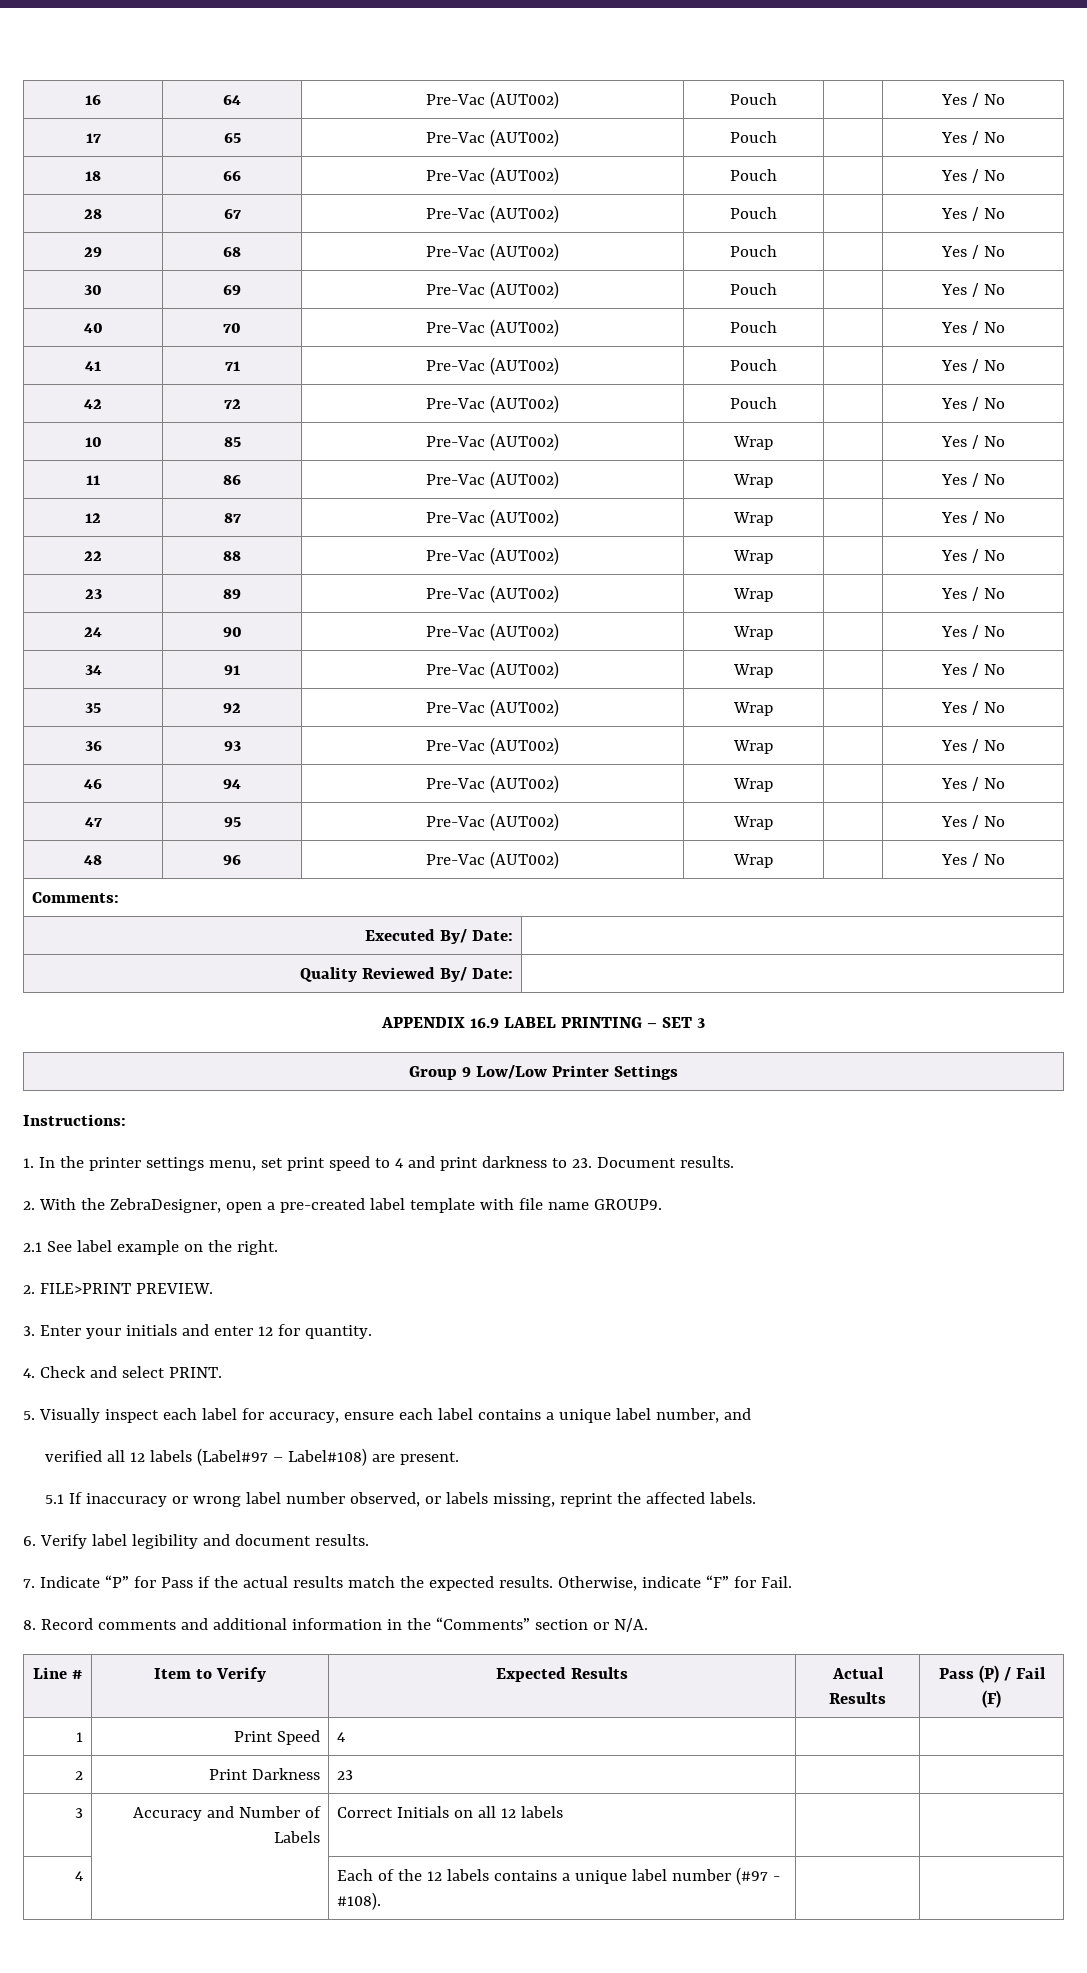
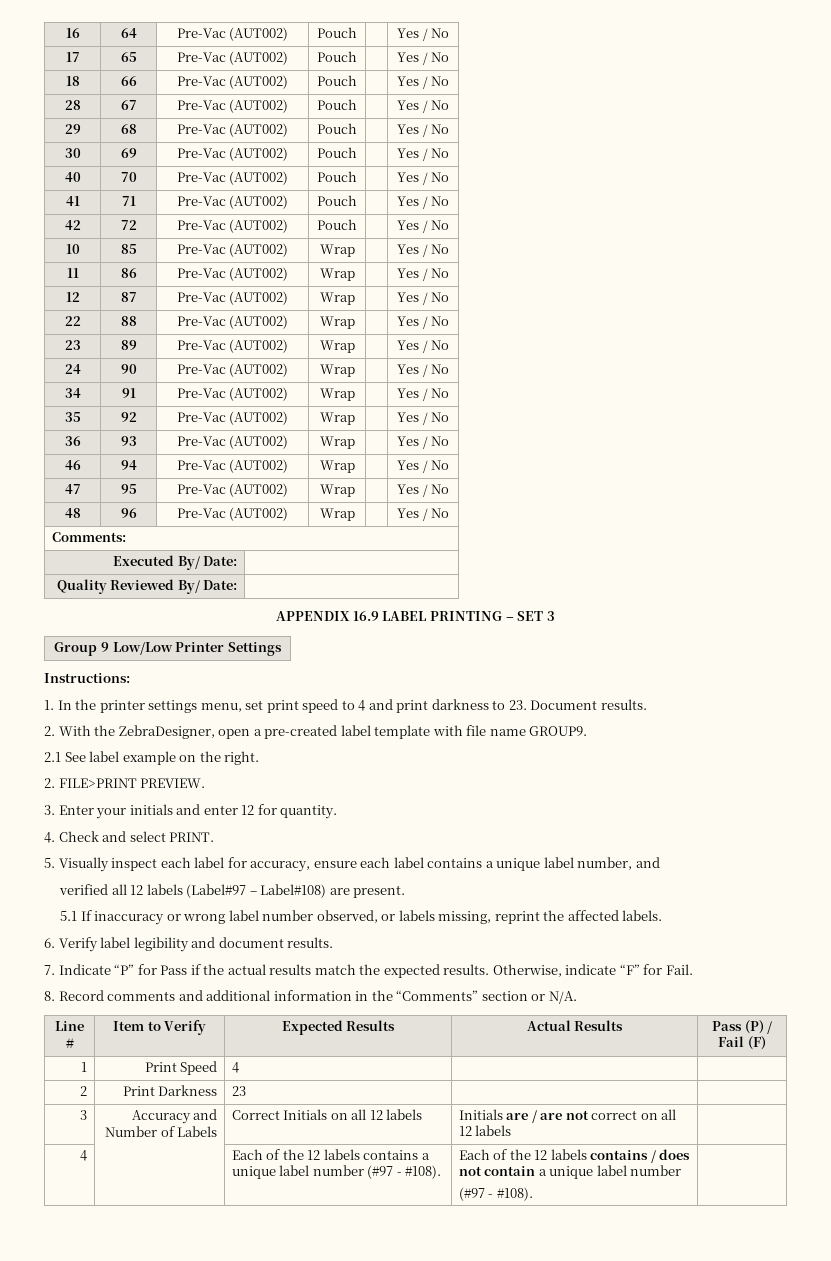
(564, 1812) none -> [458,1109,677,1123] [458,1125,512,1136] Initials are / are not correct on all 12 labels
(382, 1901) none -> [458,1149,691,1163] [458,1165,682,1179] [458,1187,533,1201] Each of the 12 labels contains / does not contain a unique label number // (#97 - #108).

